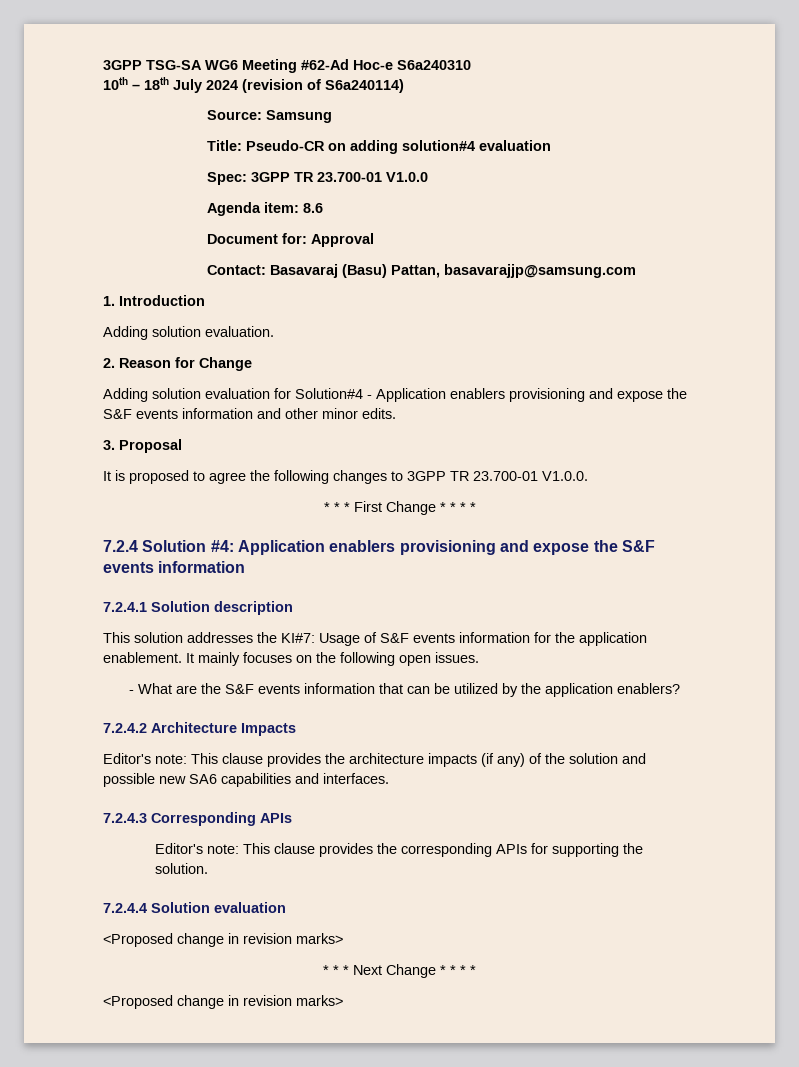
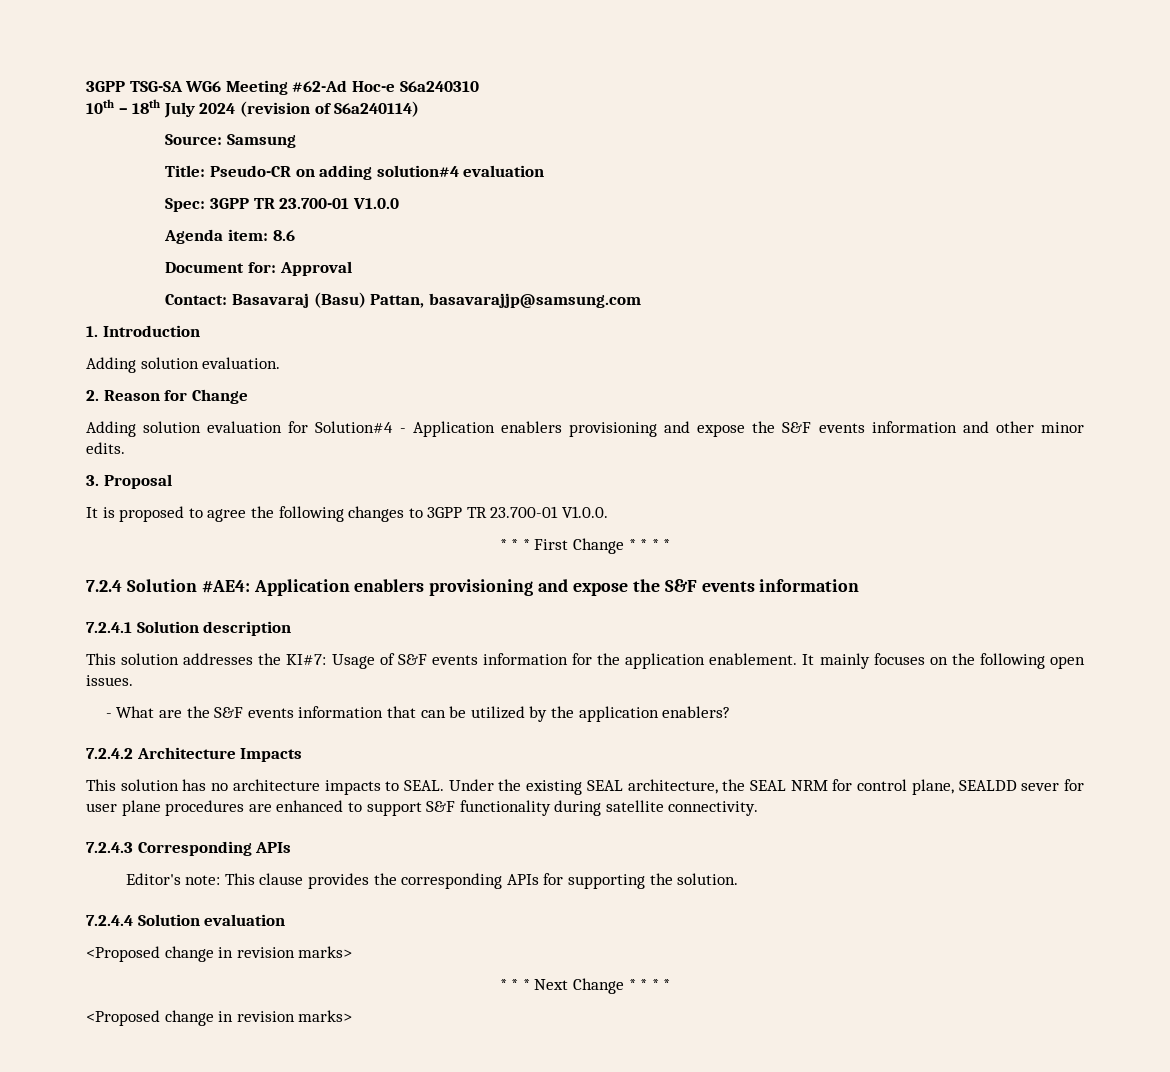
[210,540,234,552] #4: -> [201,580,250,593] #AE4:
[103,753,646,767] [103,773,389,787] Editor's note: This clause provides the architecture impacts (if any) of the solution and possible new SA6 capabilities and interfaces. -> [86,779,1084,795] [86,800,759,816] This solution has no architecture impacts to SEAL. Under the existing SEAL architecture, the SEAL NRM for control plane, SEALDD sever for user plane procedures are enhanced to support S&F functionality during satellite connectivity.

